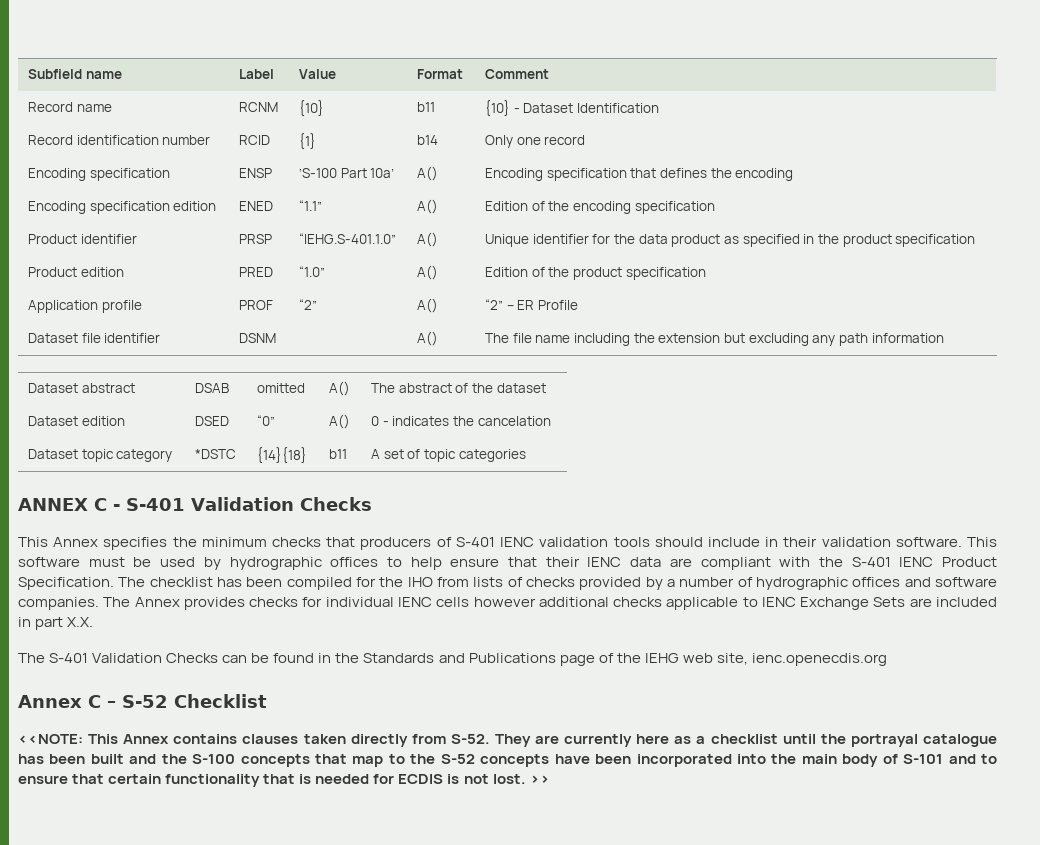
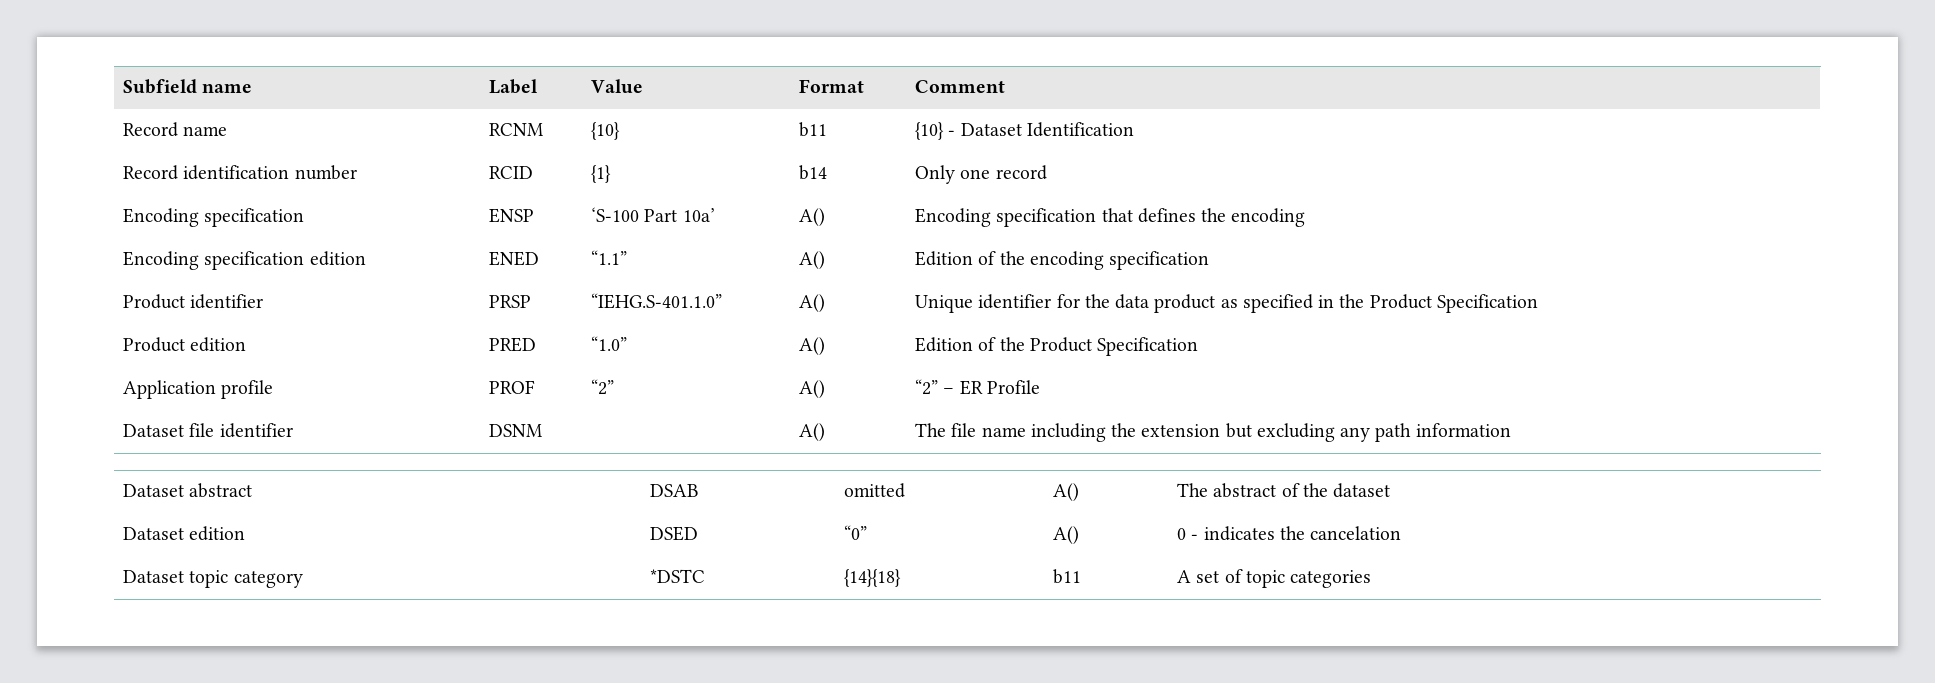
[842,234,976,247] product specification -> [1369,294,1539,313] Product Specification
[573,267,706,280] product specification -> [1029,337,1199,356] Product Specification
[18,497,372,511] [18,537,998,550] [18,557,998,570] [18,577,998,590] [18,597,998,610] [18,617,94,630] [18,653,887,666] [18,694,267,708] [18,734,998,747] [18,754,997,767] [18,774,550,787] // ANNEX C - S-401 Validation Checks // This Annex specifies the minimum checks that producers of S-401 IENC validation tools should include in their validation software. This software must be used by hydrographic offices to help ensure that their IENC data are compliant with the S-401 IENC Product Specification. The checklist has been compiled for the IHO from lists of checks provided by a number of hydrographic offices and software companies. The Annex provides checks for individual IENC cells however additional checks applicable to IENC Exchange Sets are included in part X.X. // The S-401 Validation Checks can be found in the Standards and Publications page of the IEHG web site, ienc.openecdis.org // Annex C – S-52 Checklist // <<NOTE: This Annex contains clauses taken directly from S-52. They are currently here as a checklist until the portrayal catalogue has been built and the S-100 concepts that map to the S-52 concepts have been incorporated into the main body of S-101 and to ensure that certain functionality that is needed for ECDIS is not lost. >> -> (1372, 579) none

